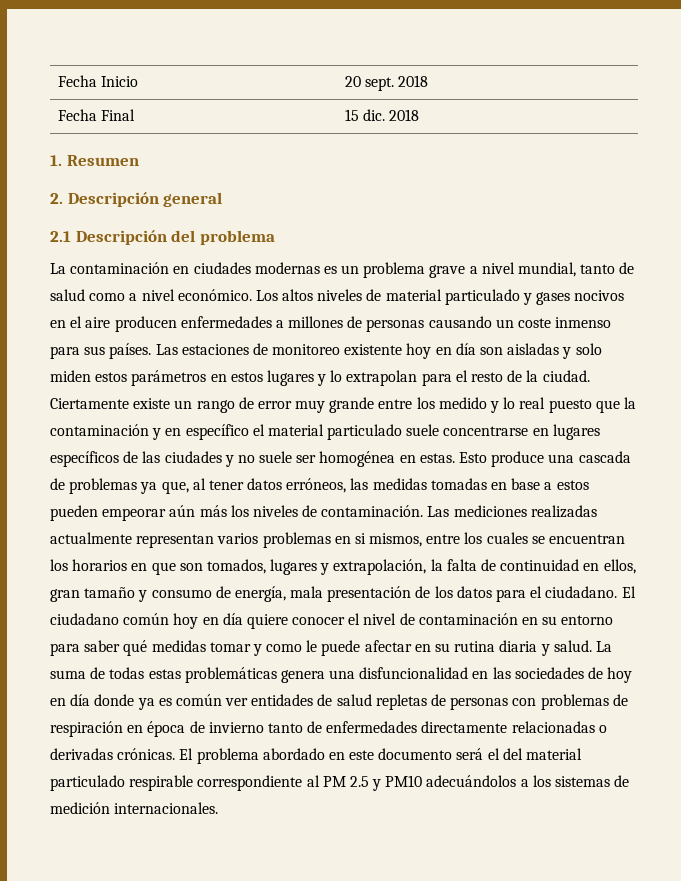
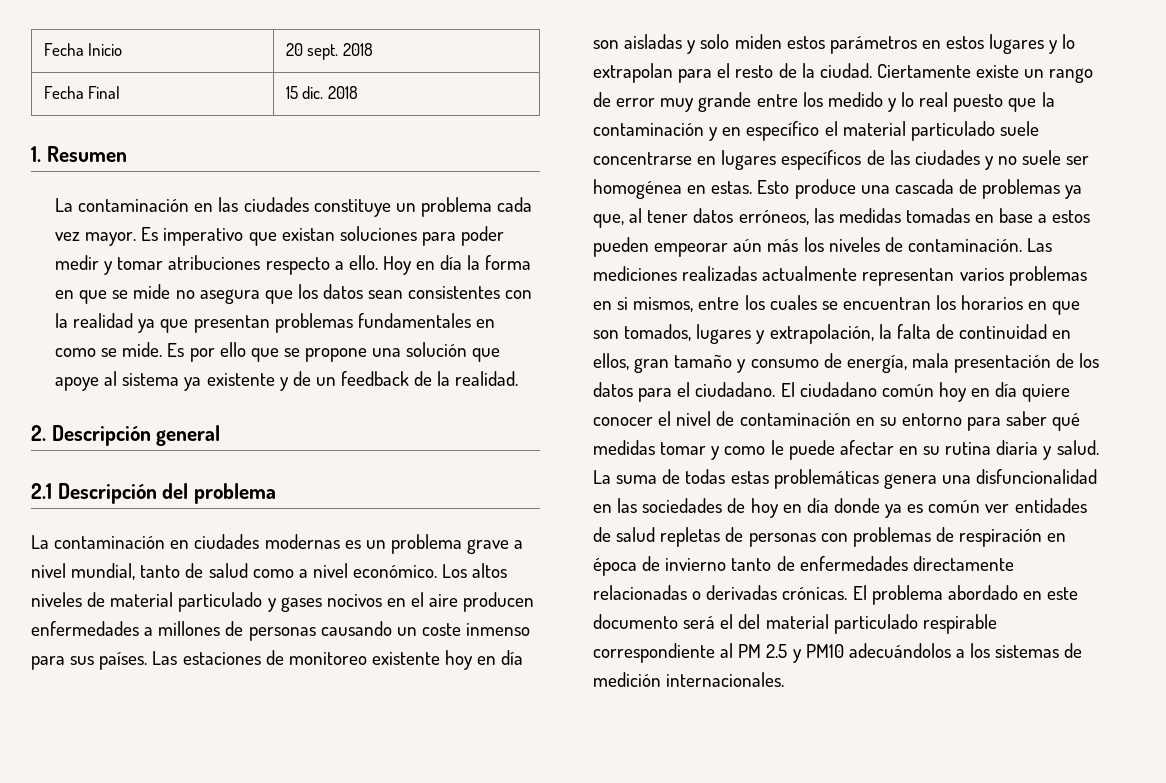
(139, 160) none -> [55,197,533,217] [55,226,505,246] [55,255,532,275] [55,284,533,304] [55,313,495,333] [55,342,501,362] [55,371,519,391] // La contaminación en las ciudades constituye un problema cada vez mayor. Es imperativo que existan soluciones para poder medir y tomar atribuciones respecto a ello. Hoy en día la forma en que se mide no asegura que los datos sean consistentes con la realidad ya que presentan problemas fundamentales en como se mide. Es por ello que se propone una solución que apoye al sistema ya existente y de un feedback de la realidad.

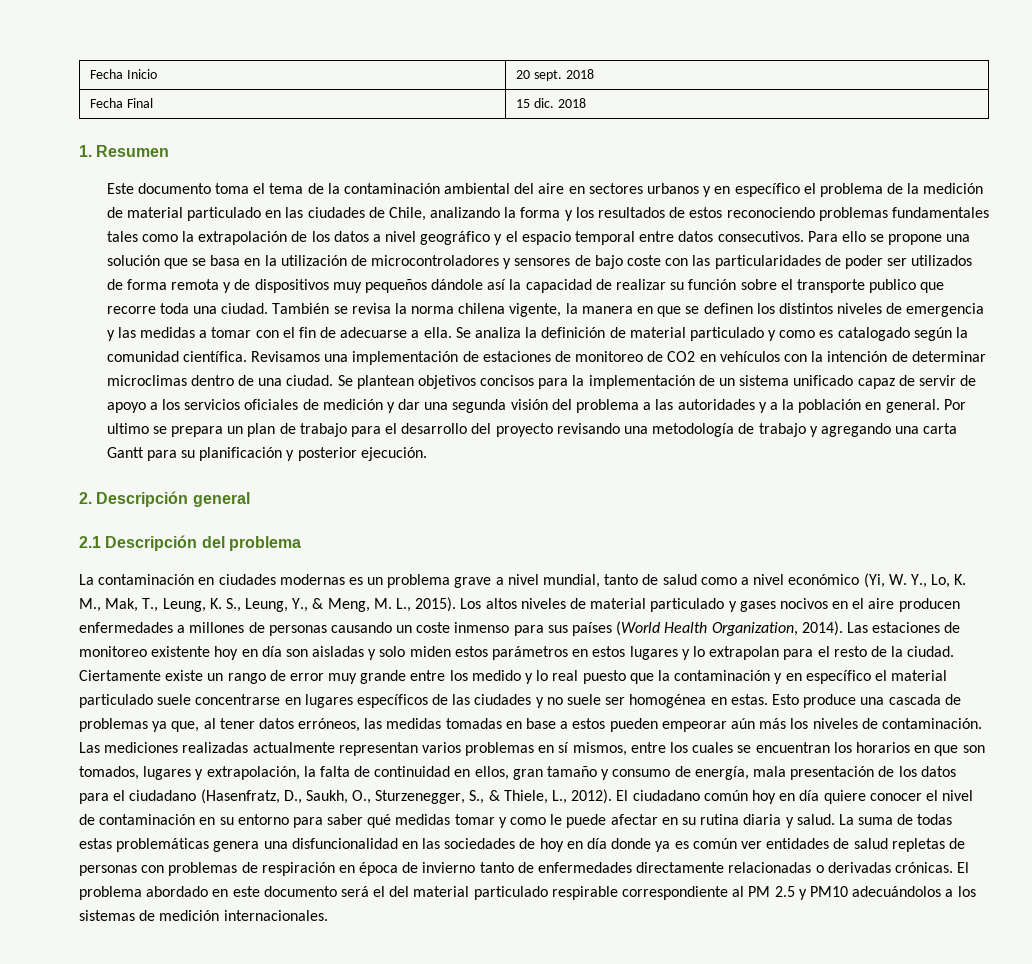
[55,197,533,217] [55,226,505,246] [55,255,532,275] [55,284,533,304] [55,313,495,333] [55,342,279,362] La contaminación en las ciudades constituye un problema cada vez mayor. Es imperativo que existan soluciones para poder medir y tomar atribuciones respecto a ello. Hoy en día la forma en que se mide no asegura que los datos sean consistentes con la realidad ya que presentan problemas fundamentales en como se mide. Es por ello que -> [106,183,984,197] [106,207,989,221] [106,231,866,245] Este documento toma el tema de la contaminación ambiental del aire en sectores urbanos y en específico el problema de la medición de material particulado en las ciudades de Chile, analizando la forma y los resultados de estos reconociendo problemas fundamentales tales como la extrapolación de los datos a nivel geográfico y el espacio temporal entre datos consecutivos. Para ello
[55,371,519,391] apoye al sistema ya existente y de un feedback de la realidad. -> [191,255,973,269] [106,279,945,293] [106,303,985,317] [106,327,969,341] [106,351,986,365] [106,375,977,389] [106,399,966,413] [106,423,958,437] [106,447,427,461] se basa en la utilización de microcontroladores y sensores de bajo coste con las particularidades de poder ser utilizados de forma remota y de dispositivos muy pequeños dándole así la capacidad de realizar su función sobre el transporte publico que recorre toda una ciudad. También se revisa la norma chilena vigente, la manera en que se definen los distintos niveles de emergencia y las medidas a tomar con el fin de adecuarse a ella. Se analiza la definición de material particulado y como es catalogado según la comunidad científica. Revisamos una implementación de estaciones de monitoreo de CO2 en vehículos con la intención de determinar microclimas dentro de una ciudad. Se plantean objetivos concisos para la implementación de un sistema unificado capaz de servir de apoyo a los servicios oficiales de medición y dar una segunda visión del problema a las autoridades y a la población en general. Por ultimo se prepara un plan de trabajo para el desarrollo del proyecto revisando una metodología de trabajo y agregando una carta Gantt para su planificación y posterior ejecución.
[353,565,438,578] económico. -> [788,573,967,588] [79,597,457,612] económico (Yi, W. Y., Lo, K. M., Mak, T., Leung, K. S., Leung, Y., & Meng, M. L., 2015).
[99,652,148,670] países. -> [572,621,843,636] países (World Health Organization, 2014).
[617,297,629,310] si -> [558,742,570,753] sí
[695,382,776,397] ciudadano. -> [129,789,613,804] ciudadano (Hasenfratz, D., Saukh, O., Sturzenegger, S., & Thiele, L., 2012).

